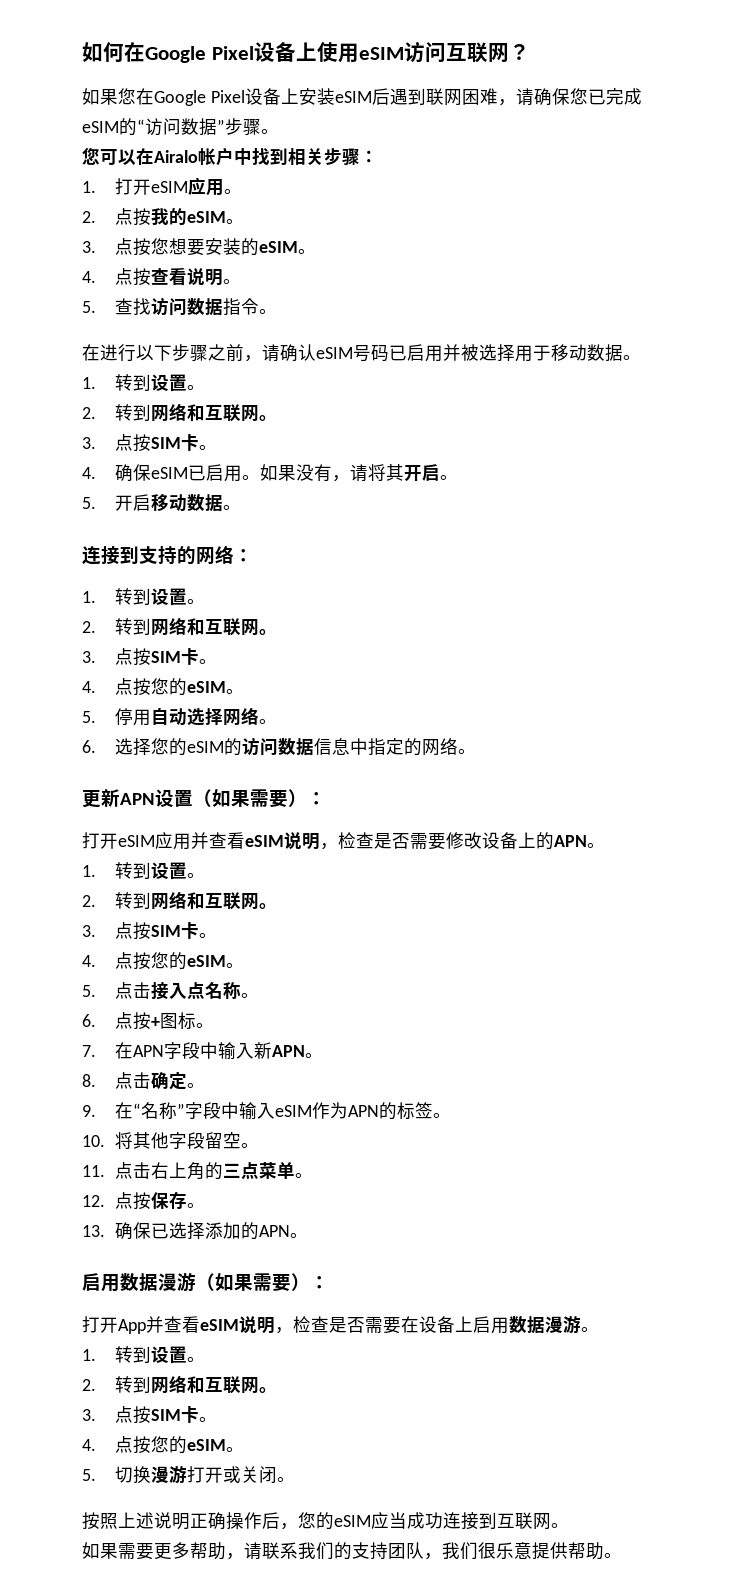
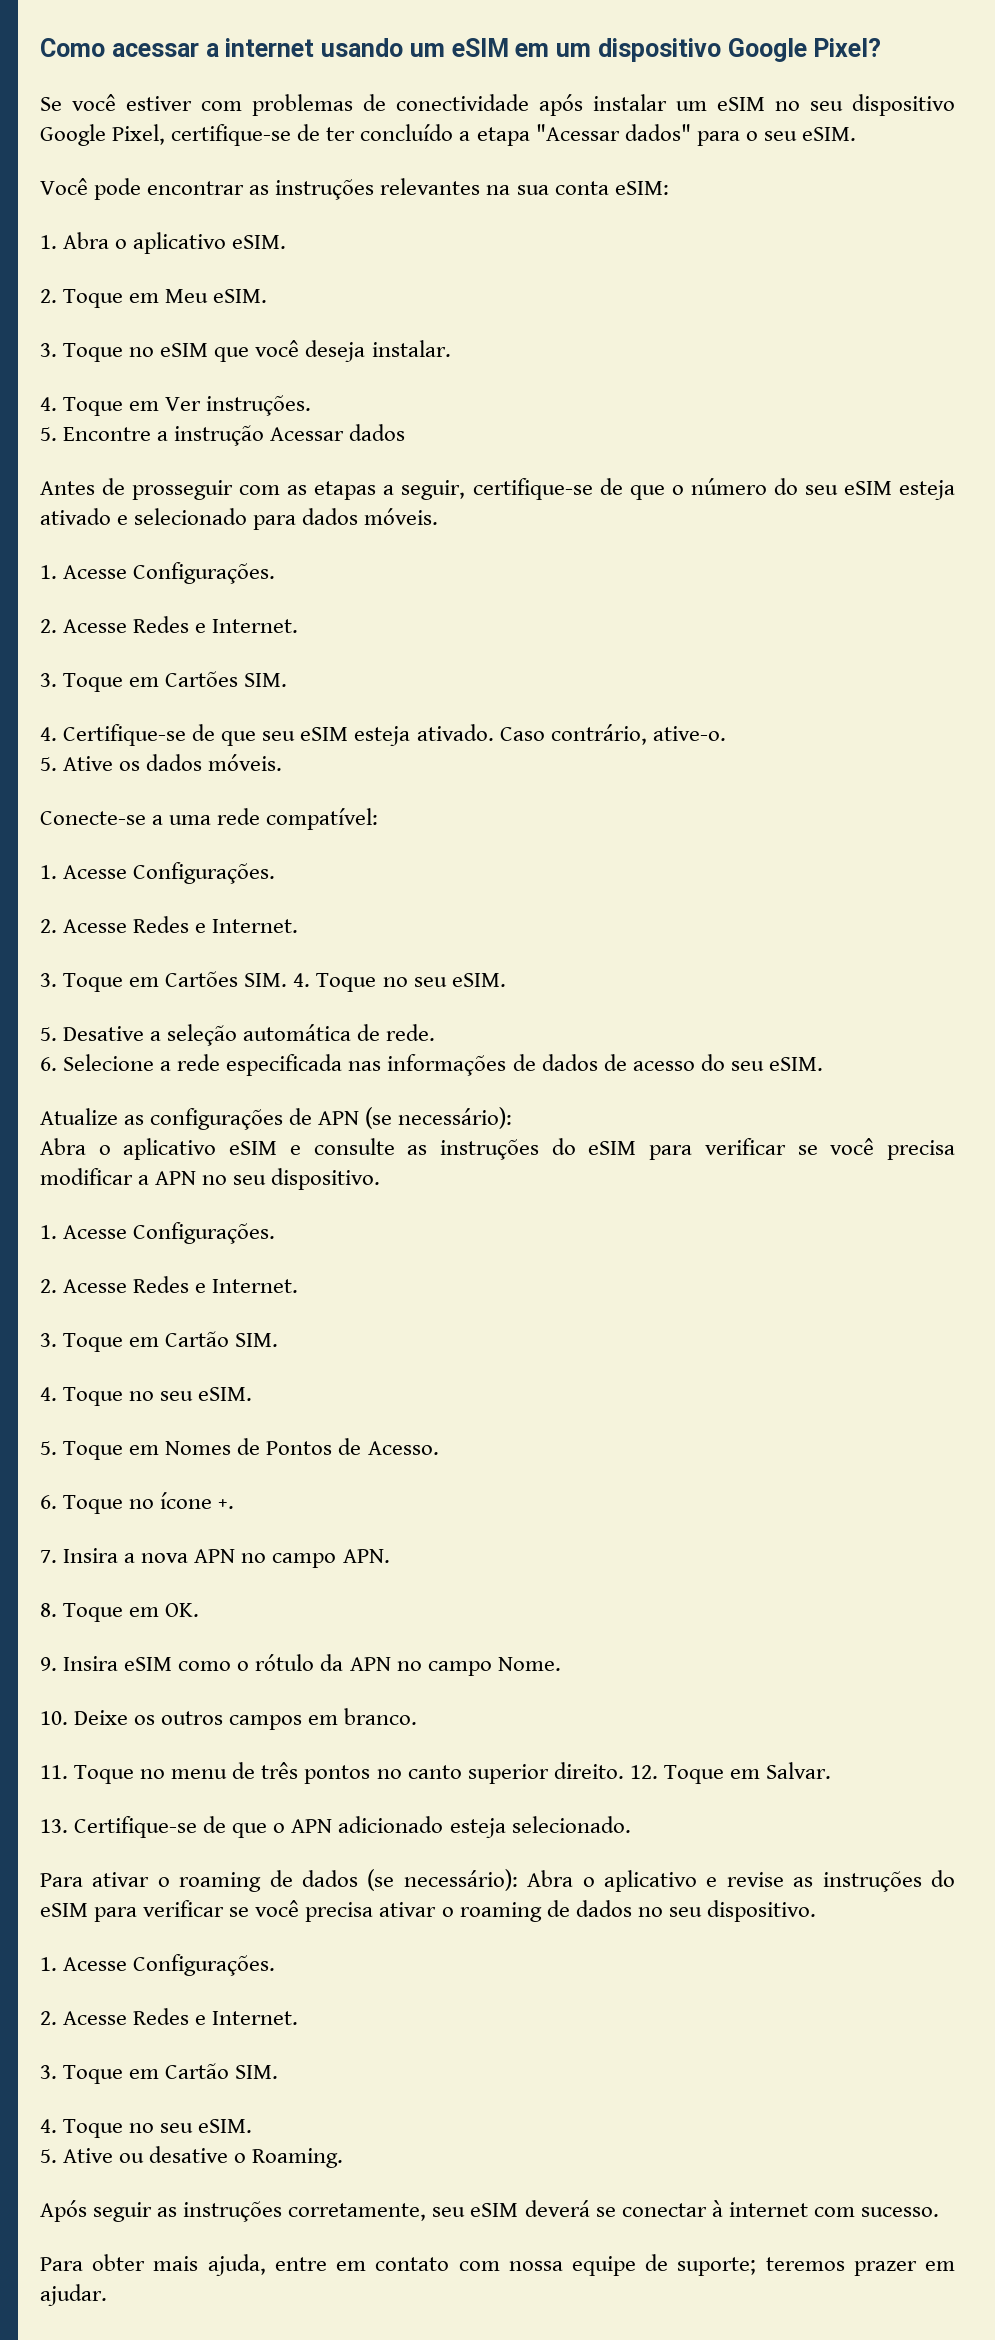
[82,42,530,63] [82,88,642,106] [82,118,279,136] [82,147,378,166] [82,177,242,196] [82,208,244,226] [82,238,316,256] [82,267,241,286] [82,297,277,316] [82,344,641,362] [82,374,205,392] [82,403,277,422] [82,434,217,452] [82,464,458,482] [82,493,241,512] [82,545,253,565] [82,588,205,606] [82,617,277,636] [82,648,217,666] [82,678,244,696] [82,707,277,726] [82,737,476,756] [82,789,326,808] [82,832,605,850] [82,862,205,880] [82,891,277,910] [82,922,217,940] [82,952,244,970] [82,982,259,1000] [82,1012,214,1030] [82,1042,323,1060] [82,1072,205,1090] [82,1102,451,1120] [82,1132,259,1149] [82,1162,313,1180] [82,1191,205,1210] [82,1222,308,1240] [82,1273,329,1292] [82,1316,599,1334] [82,1346,205,1364] [82,1375,277,1394] [82,1406,217,1424] [82,1436,244,1454] [82,1466,295,1484] [82,1512,569,1530] [82,1542,622,1560] 如何在Google Pixel设备上使用eSIM访问互联网？ // 如果您在Google Pixel设备上安装eSIM后遇到联网困难，请确保您已完成eSIM的“访问数据”步骤。 // 您可以在Airalo帐户中找到相关步骤： // 1.打开eSIM应用。 // 2.点按我的eSIM。 // 3.点按您想要安装的eSIM。 // 4.点按查看说明。 // 5.查找访问数据指令。 // 在进行以下步骤之前，请确认eSIM号码已启用并被选择用于移动数据。 // 1.转到设置。 // 2.转到网络和互联网。 // 3.点按SIM卡。 // 4.确保eSIM已启用。如果没有，请将其开启。 // 5.开启移动数据。 // 连接到支持的网络： // 1.转到设置。 // 2.转到网络和互联网。 // 3.点按SIM卡。 // 4.点按您的eSIM。 // 5.停用自动选择网络。 // 6.选择您的eSIM的访问数据信息中指定的网络。 // 更新APN设置（如果需要）： // 打开eSIM应用并查看eSIM说明，检查是否需要修改设备上的APN。 // 1.转到设置。 // 2.转到网络和互联网。 // 3.点按SIM卡。 // 4.点按您的eSIM。 // 5.点击接入点名称。 // 6.点按+图标。 // 7.在APN字段中输入新APN。 // 8.点击确定。 // 9.在“名称”字段中输入eSIM作为APN的标签。 // 10.将其他字段留空。 // 11.点击右上角的三点菜单。 // 12.点按保存。 // 13.确保已选择添加的APN。 // 启用数据漫游（如果需要）： // 打开App并查看eSIM说明，检查是否需要在设备上启用数据漫游。 // 1.转到设置。 // 2.转到网络和互联网。 // 3.点按SIM卡。 // 4.点按您的eSIM。 // 5.切换漫游打开或关闭。 // 按照上述说明正确操作后，您的eSIM应当成功连接到互联网。 // 如果需要更多帮助，请联系我们的支持团队，我们很乐意提供帮助。 -> [40,38,882,62] [40,94,955,116] [40,124,856,146] [40,178,669,200] [40,232,287,254] [40,289,268,308] [40,340,451,362] [40,395,312,416] [40,424,406,446] [40,478,955,500] [40,508,439,530] [40,562,276,584] [40,616,299,633] [40,671,288,692] [40,724,726,746] [40,754,283,771] [40,808,379,830] [40,862,276,884] [40,916,299,933] [40,971,506,992] [40,1024,436,1046] [40,1054,823,1076] [40,1107,513,1130] [40,1138,955,1160] [40,1168,381,1190] [40,1222,276,1244] [40,1276,299,1293] [40,1331,279,1352] [40,1387,253,1406] [40,1438,439,1460] [40,1492,235,1514] [40,1548,390,1568] [40,1603,200,1622] [40,1654,561,1676] [40,1708,418,1730] [40,1762,832,1784] [40,1816,631,1838] [40,1869,955,1892] [40,1900,816,1922] [40,1954,276,1976] [40,2008,299,2025] [40,2063,279,2084] [40,2119,253,2138] [40,2146,344,2168] [40,2200,939,2222] [40,2254,955,2276] [40,2284,107,2306] Como acessar a internet usando um eSIM em um dispositivo Google Pixel? // Se você estiver com problemas de conectividade após instalar um eSIM no seu dispositivo Google Pixel, certifique-se de ter concluído a etapa "Acessar dados" para o seu eSIM. // Você pode encontrar as instruções relevantes na sua conta eSIM: // 1. Abra o aplicativo eSIM. // 2. Toque em Meu eSIM. // 3. Toque no eSIM que você deseja instalar. // 4. Toque em Ver instruções. // 5. Encontre a instrução Acessar dados // Antes de prosseguir com as etapas a seguir, certifique-se de que o número do seu eSIM esteja ativado e selecionado para dados móveis. // 1. Acesse Configurações. // 2. Acesse Redes e Internet. // 3. Toque em Cartões SIM. // 4. Certifique-se de que seu eSIM esteja ativado. Caso contrário, ative-o. // 5. Ative os dados móveis. // Conecte-se a uma rede compatível: // 1. Acesse Configurações. // 2. Acesse Redes e Internet. // 3. Toque em Cartões SIM. 4. Toque no seu eSIM. // 5. Desative a seleção automática de rede. // 6. Selecione a rede especificada nas informações de dados de acesso do seu eSIM. // Atualize as configurações de APN (se necessário): // Abra o aplicativo eSIM e consulte as instruções do eSIM para verificar se você precisa modificar a APN no seu dispositivo. // 1. Acesse Configurações. // 2. Acesse Redes e Internet. // 3. Toque em Cartão SIM. // 4. Toque no seu eSIM. // 5. Toque em Nomes de Pontos de Acesso. // 6. Toque no ícone +. // 7. Insira a nova APN no campo APN. // 8. Toque em OK. // 9. Insira eSIM como o rótulo da APN no campo Nome. // 10. Deixe os outros campos em branco. // 11. Toque no menu de três pontos no canto superior direito. 12. Toque em Salvar. // 13. Certifique-se de que o APN adicionado esteja selecionado. // Para ativar o roaming de dados (se necessário): Abra o aplicativo e revise as instruções do eSIM para verificar se você precisa ativar o roaming de dados no seu dispositivo. // 1. Acesse Configurações. // 2. Acesse Redes e Internet. // 3. Toque em Cartão SIM. // 4. Toque no seu eSIM. // 5. Ative ou desative o Roaming. // Após seguir as instruções corretamente, seu eSIM deverá se conectar à internet com sucesso. // Para obter mais ajuda, entre em contato com nossa equipe de suporte; teremos prazer em ajudar.

